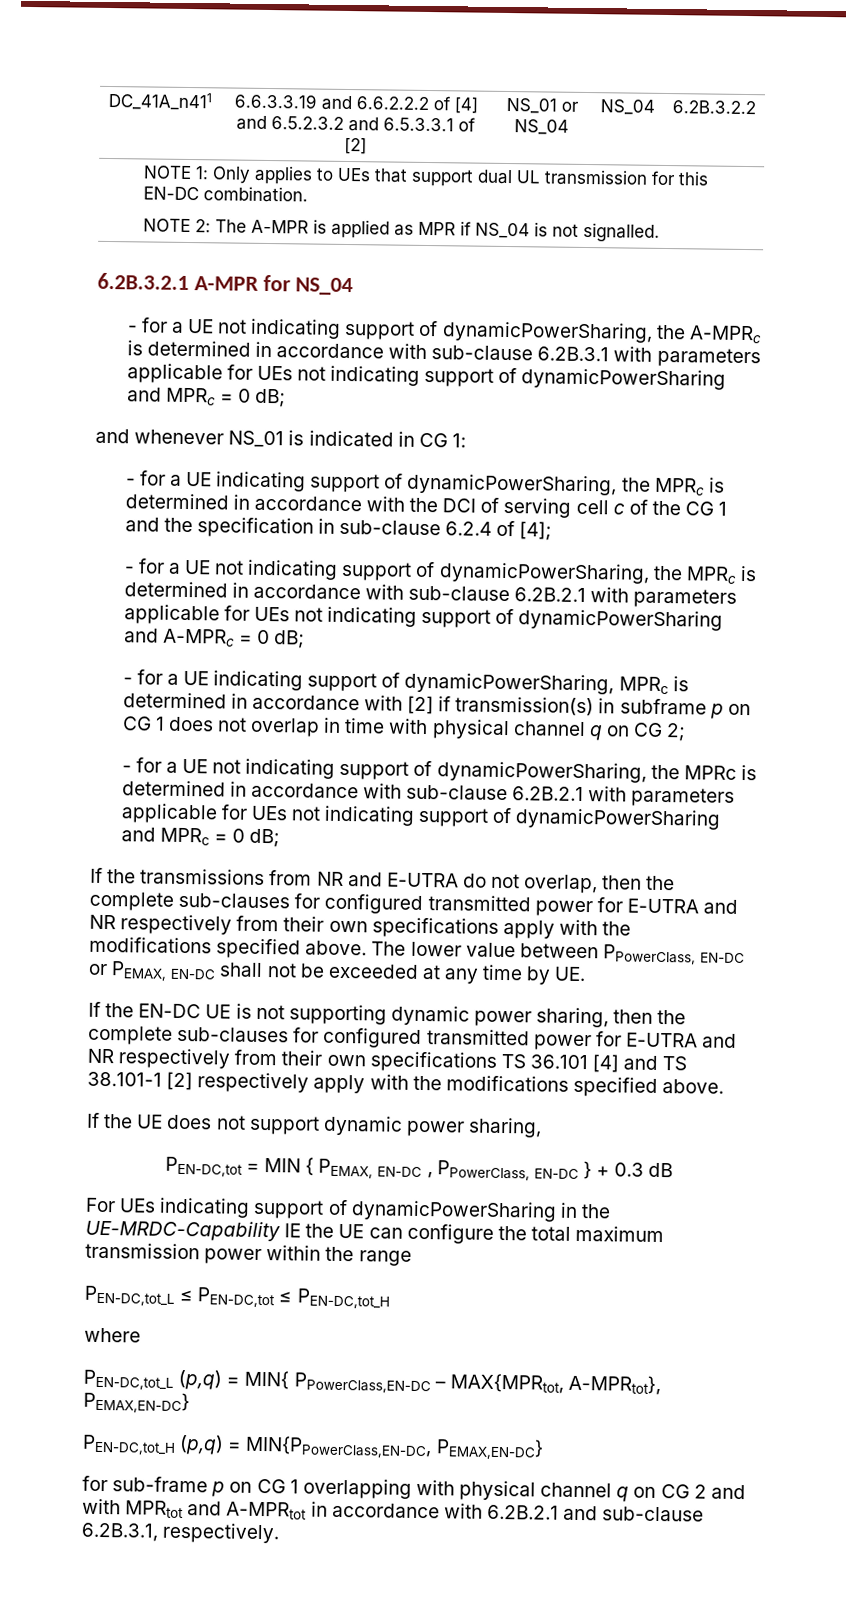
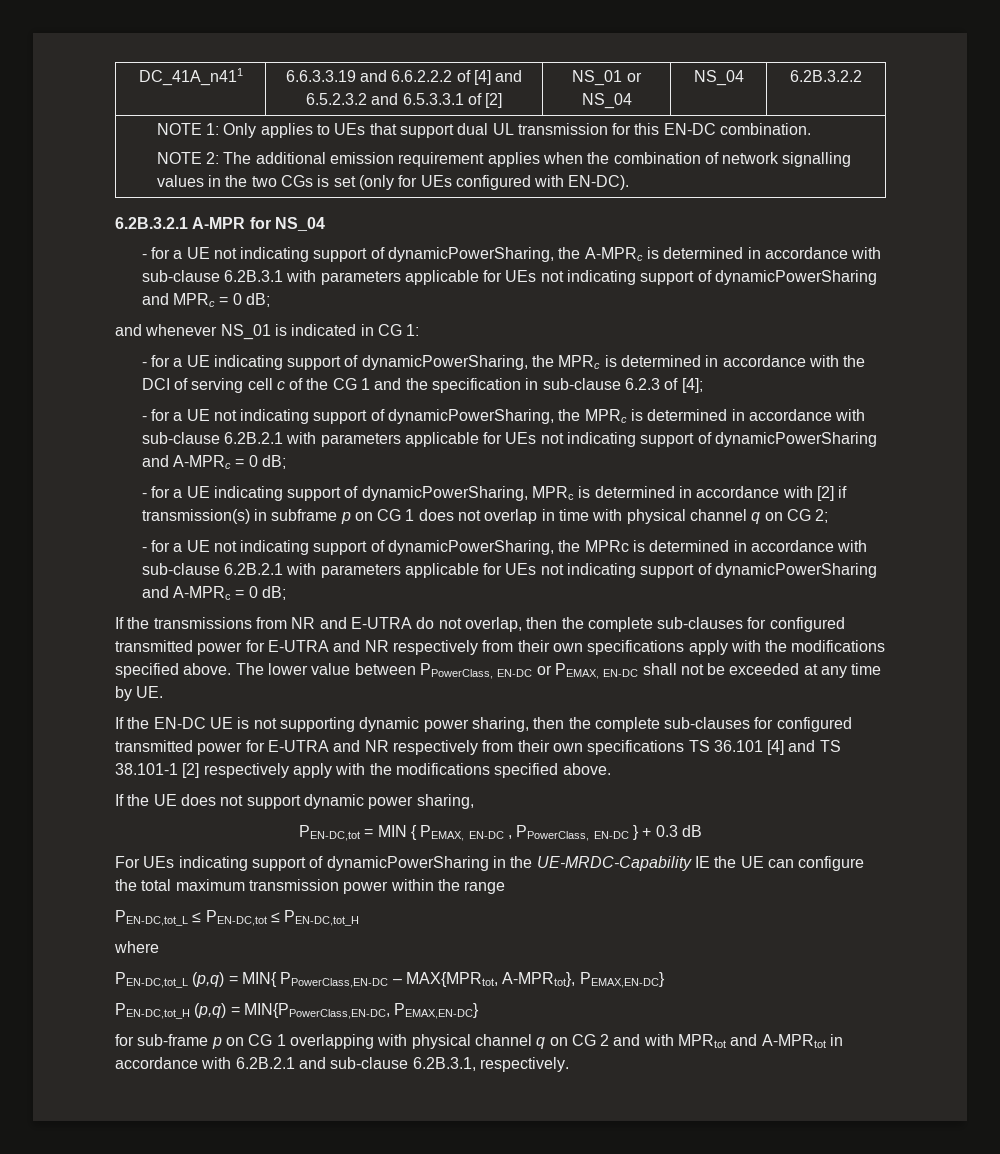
[250,219,660,242] A-MPR is applied as MPR if NS_04 is not signalled. -> [255,152,852,167] [156,175,630,190] additional emission requirement applies when the combination of network signalling values in the two CGs is set (only for UEs configured with EN-DC).
[445,521,493,536] 6.2.4 -> [625,378,661,390] 6.2.3
[159,827,210,846] MPRc -> [172,586,231,600] A-MPRc

